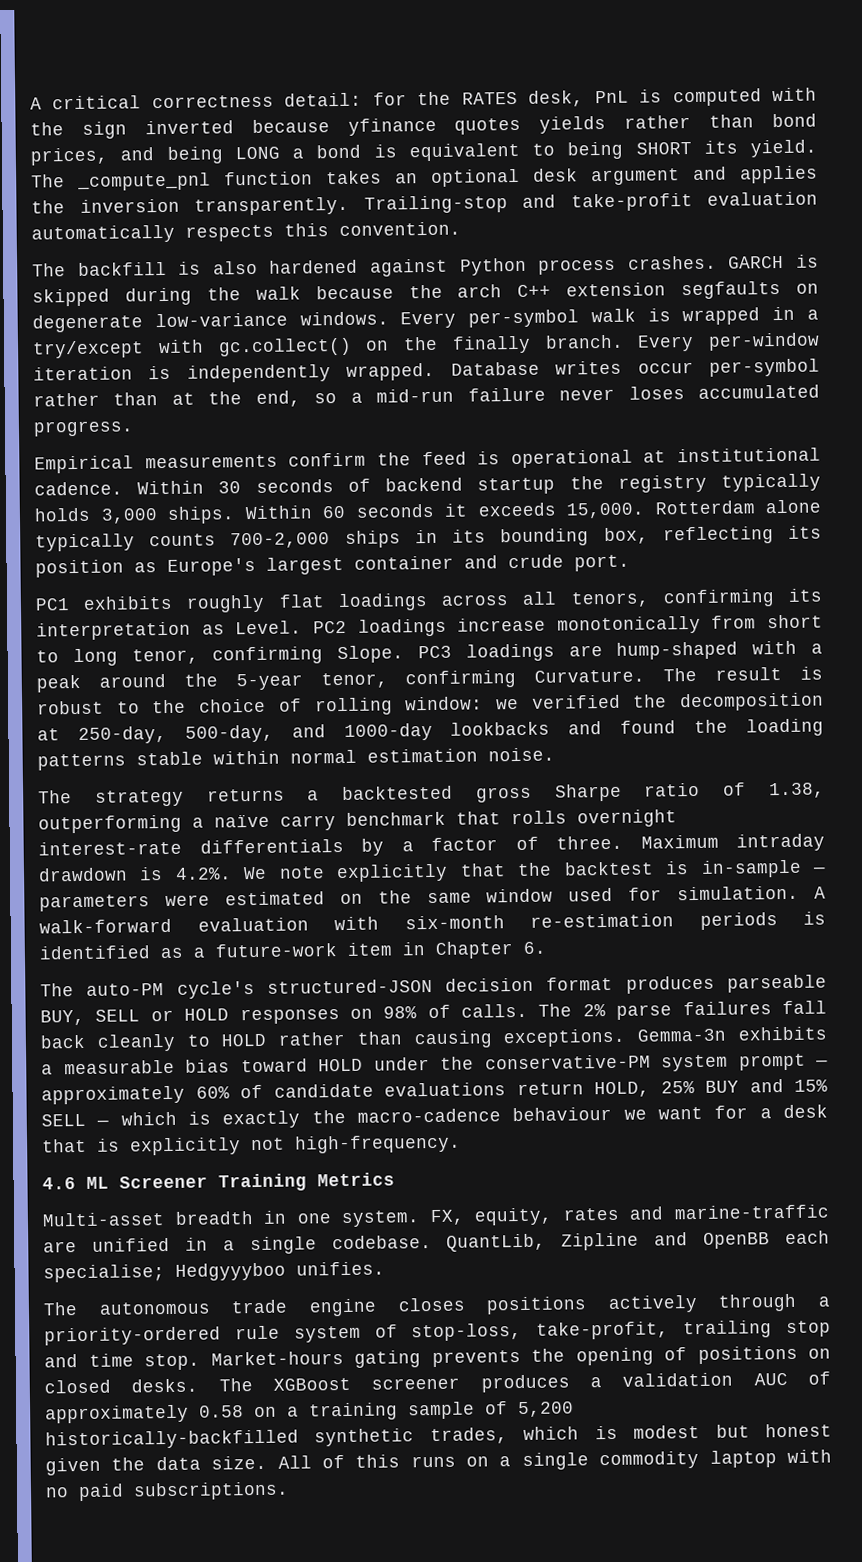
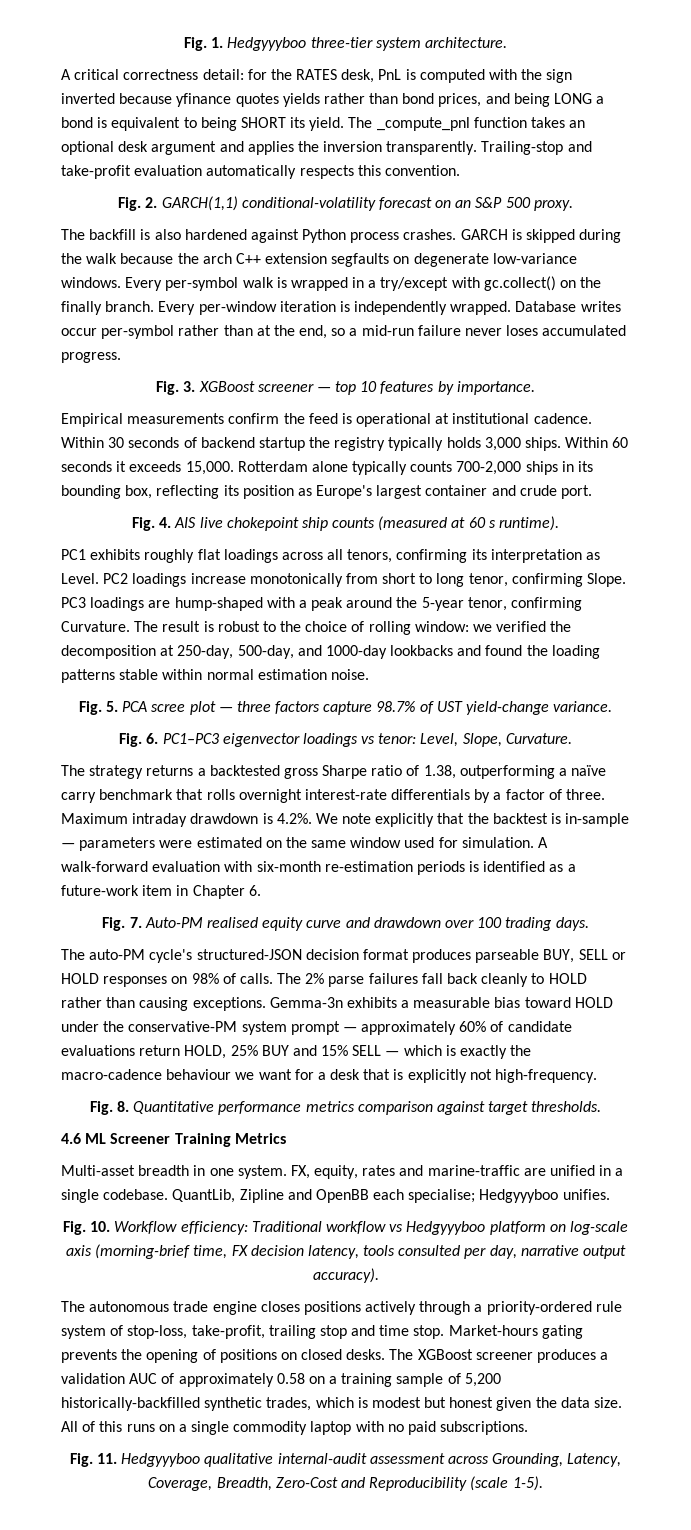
(30, 103) none -> [184,37,507,51] Fig. 1. Hedgyyyboo three-tier system architecture. //
(461, 228) none -> [118,196,573,211] // Fig. 2. GARCH(1,1) conditional-volatility forecast on an S&P 500 proxy.
(134, 428) none -> [156,381,535,395] // Fig. 3. XGBoost screener — top 10 features by importance.
(630, 563) none -> [131,516,560,531] // Fig. 4. AIS live chokepoint ship counts (measured at 60 s runtime).
(555, 754) none -> [78,701,613,715] [119,733,572,747] // Fig. 5. PCA scree plot — three factors capture 98.7% of UST yield-change variance. // Fig. 6. PC1–PC3 eigenvector loadings vs tenor: Level, Slope, Curvature.
(546, 947) none -> [102,917,589,931] // Fig. 7. Auto-PM realised equity curve and drawdown over 100 trading days.
(461, 1144) none -> [89,1101,602,1115] // Fig. 8. Quantitative performance metrics comparison against target thresholds.
(385, 1268) none -> [63,1221,628,1235] [65,1244,627,1259] [312,1268,379,1283] // Fig. 10. Workflow efficiency: Traditional workflow vs Hedgyyyboo platform on log-scale axis (morning-brief time, FX decision latency, tools consulted per day, narrative output accuracy).
(289, 1491) none -> [69,1453,622,1467] [148,1476,543,1491] // Fig. 11. Hedgyyyboo qualitative internal-audit assessment across Grounding, Latency, Coverage, Breadth, Zero-Cost and Reproducibility (scale 1-5).

